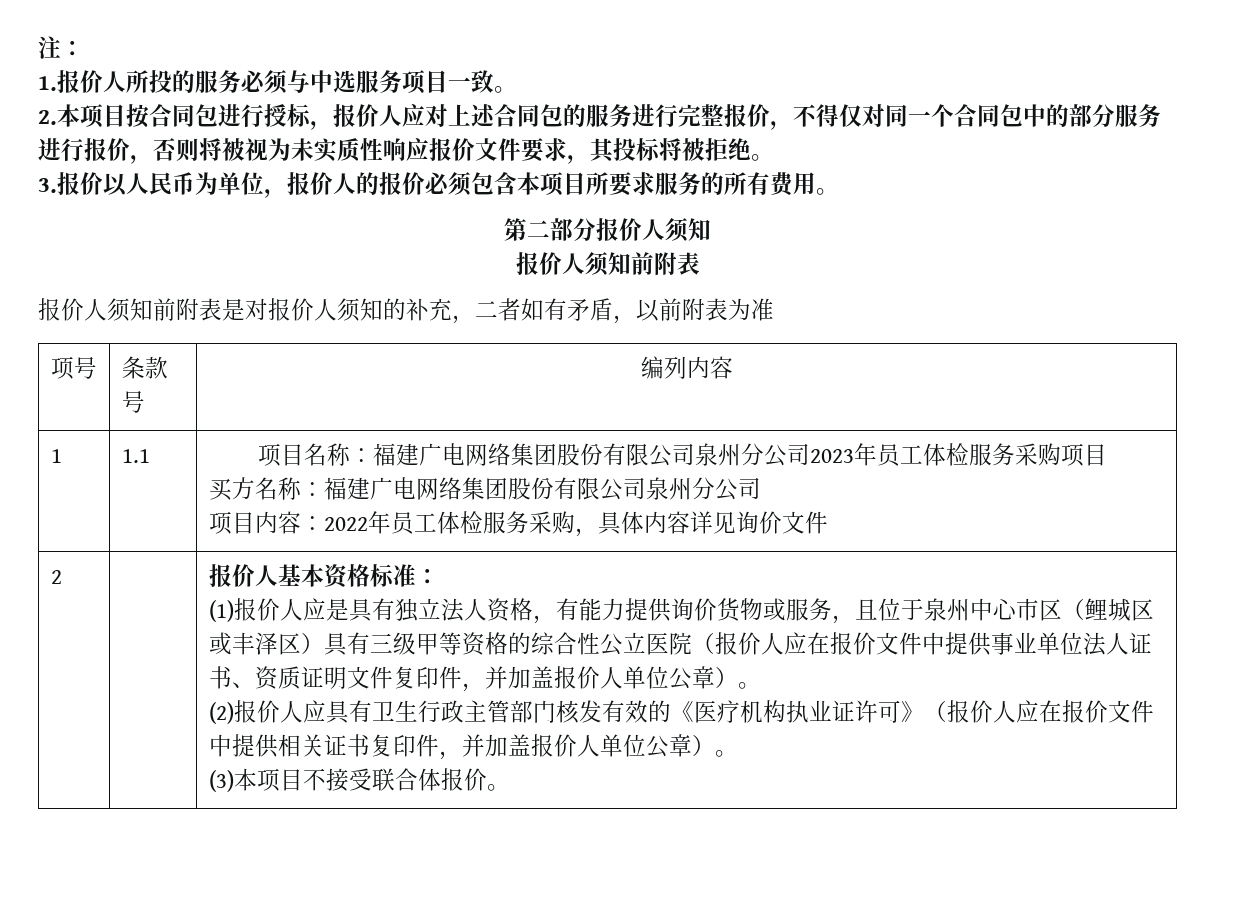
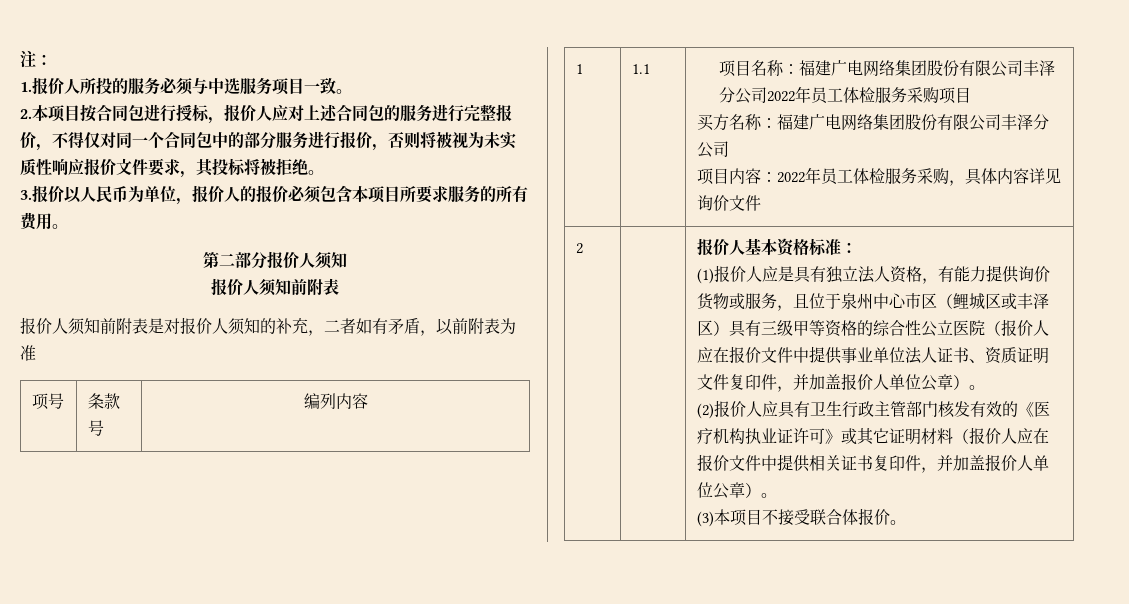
[694,443,854,467] 泉州分公司2023 -> [1023,60,1056,76] [719,87,796,104] 丰泽分公司2022
[645,477,692,500] 泉州 -> [1001,114,1034,130] 丰泽
(924, 711) none -> [841,428,954,445] 或其它证明材料

